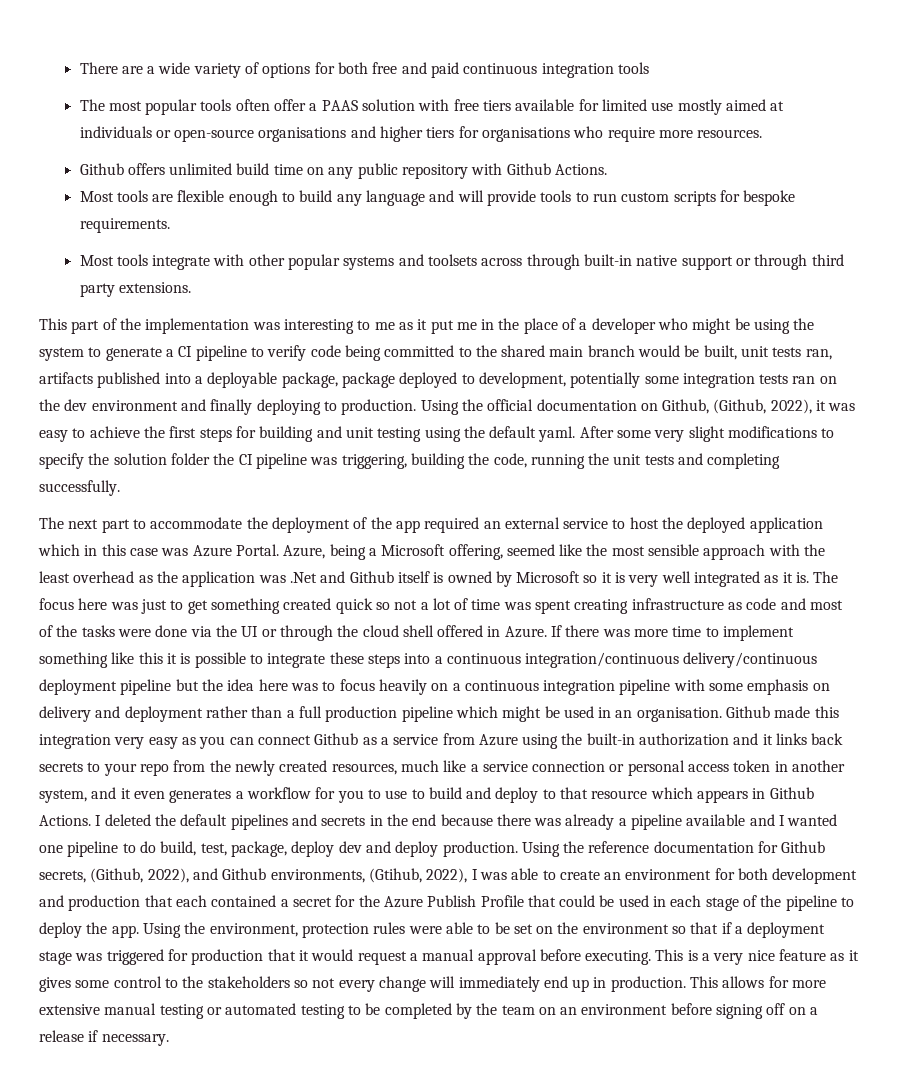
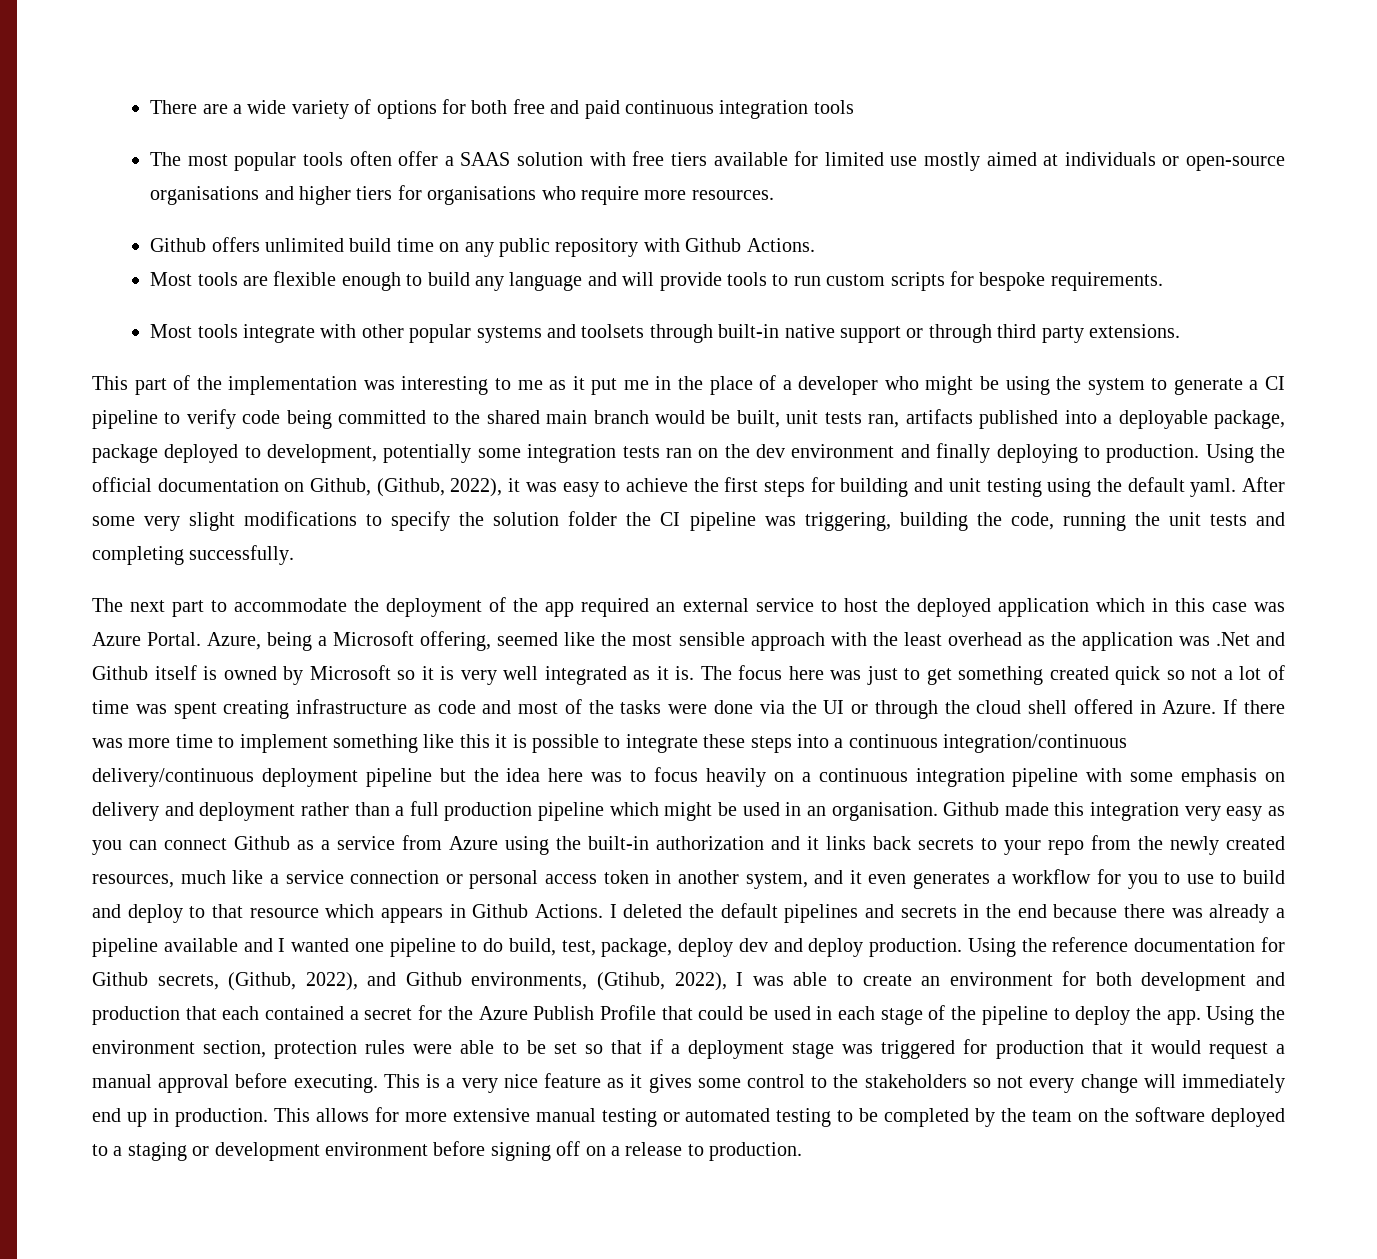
[321,100,358,111] PAAS -> [460,152,511,166] SAAS
[481,258,523,266] across -> (645, 331) none
[209,923,298,937] environment, -> [92,1040,267,1058] environment section,
[536,922,669,934] on the environment -> (577, 1048) none
[560,1007,578,1015] an -> [1104,1107,1285,1127] [92,1142,320,1161] the software deployed to a staging or development
[88,1030,169,1046] if necessary. -> [687,1142,803,1161] to production.

